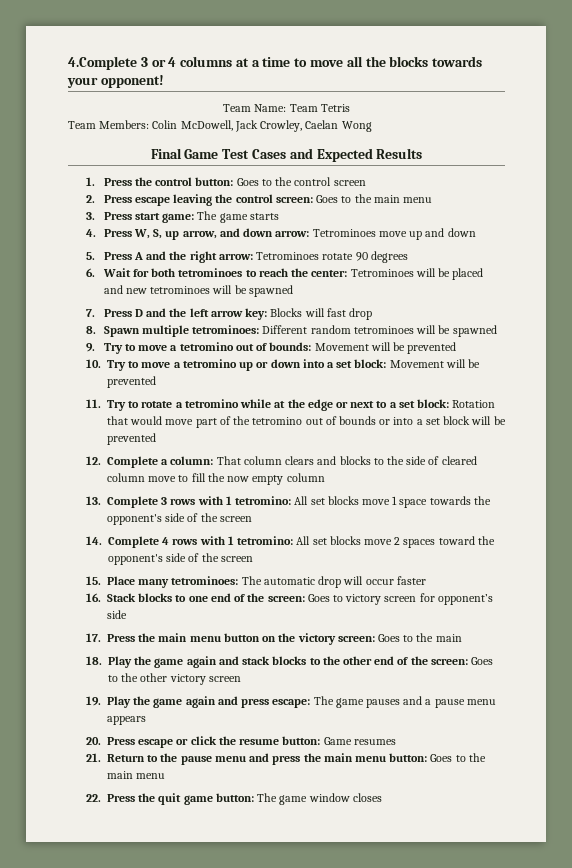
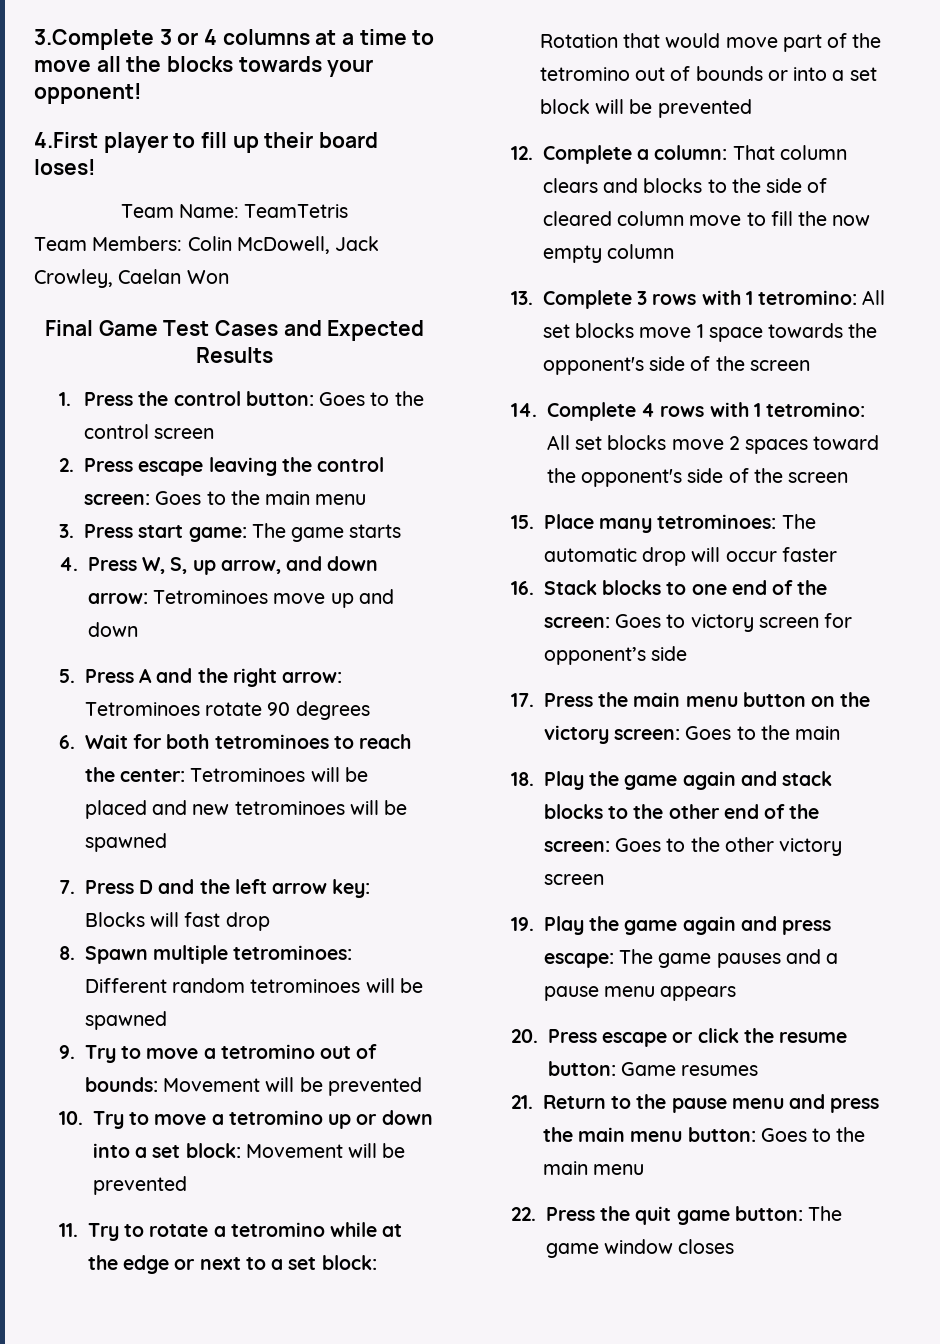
[68,56,137,70] 4.Complete -> [34,29,154,50] 3.Complete
(164, 81) none -> [34,132,379,153] [34,159,96,175] // 4.First player to fill up their board loses!
[289,104,350,112] Team Tetris -> [244,204,349,218] TeamTetris
[341,121,372,132] Wong -> [186,270,229,284] Won

